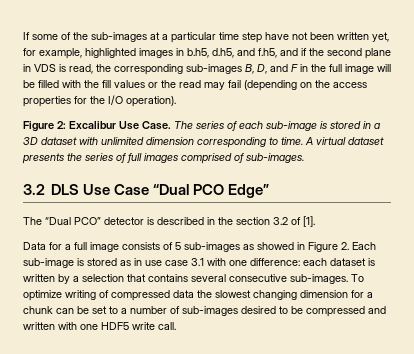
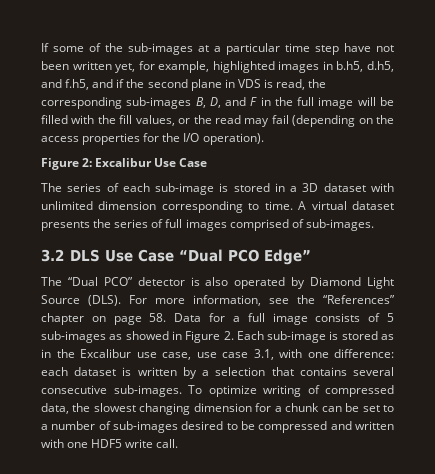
[114,80,145,88] values -> [135,115,175,126] values,
[142,121,171,130] Case. -> [179,158,208,167] Case //
[157,216,315,227] described in the section 3.2 of [1]. // -> [205,277,394,289] [41,295,395,306] [41,313,167,325] also operated by Diamond Light Source (DLS). For more information, see the “References” chapter on page 58.
(142, 262) none -> [56,349,191,360] the Excalibur use case,
[191,258,204,266] 3.1 -> [253,349,274,360] 3.1,
[173,290,194,298] data -> [41,403,69,414] data,

